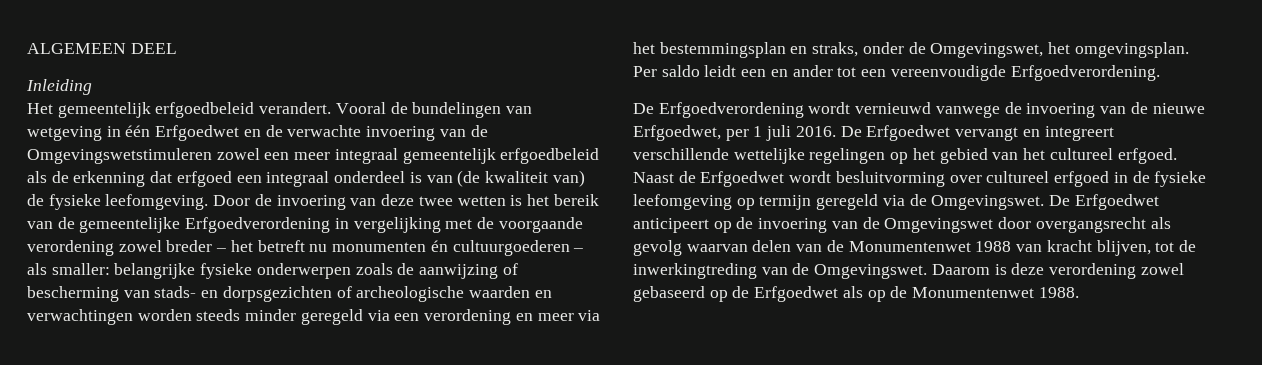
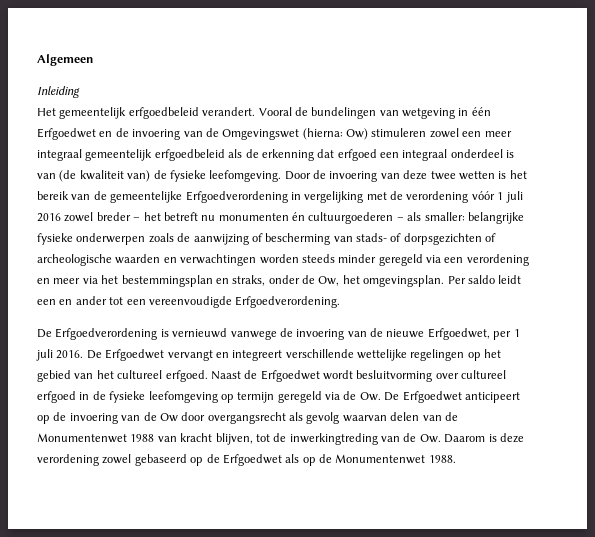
[27,43,177,54] ALGEMEEN DEEL -> [37,54,94,66] Algemeen
[287,125,488,141] [27,148,212,164] verwachte invoering van de Omgevingswetstimuleren -> [132,128,427,140] invoering van de Omgevingswet (hierna: Ow) stimuleren
[498,217,583,233] [27,240,114,256] voorgaande verordening -> [406,191,523,203] [37,213,61,222] verordening vóór 1 juli 2016
[201,290,219,298] en -> [390,233,402,242] of
[930,43,1044,58] Omgevingswet, -> [318,276,340,286] Ow,
[808,102,851,114] wordt -> [160,329,169,337] is
[931,195,1045,210] Omgevingswet. -> [359,392,381,401] Ow.
[884,218,994,233] Omgevingswet -> [159,413,178,422] Ow
[814,264,928,279] Omgevingswet. -> [419,434,441,443] Ow.

